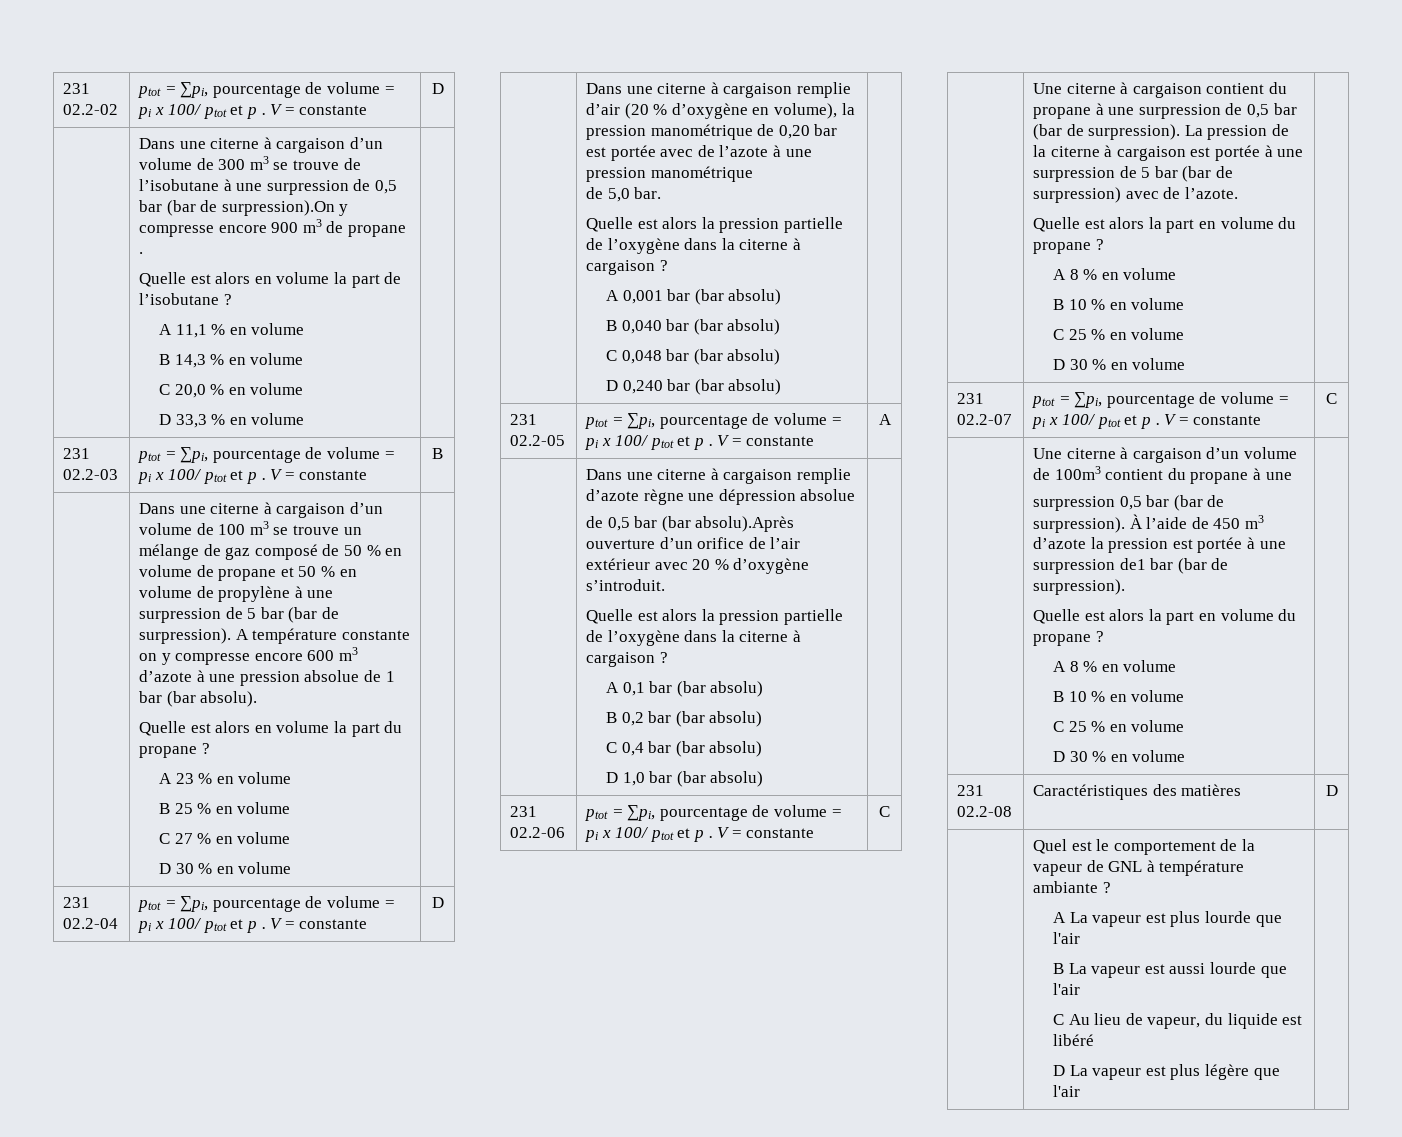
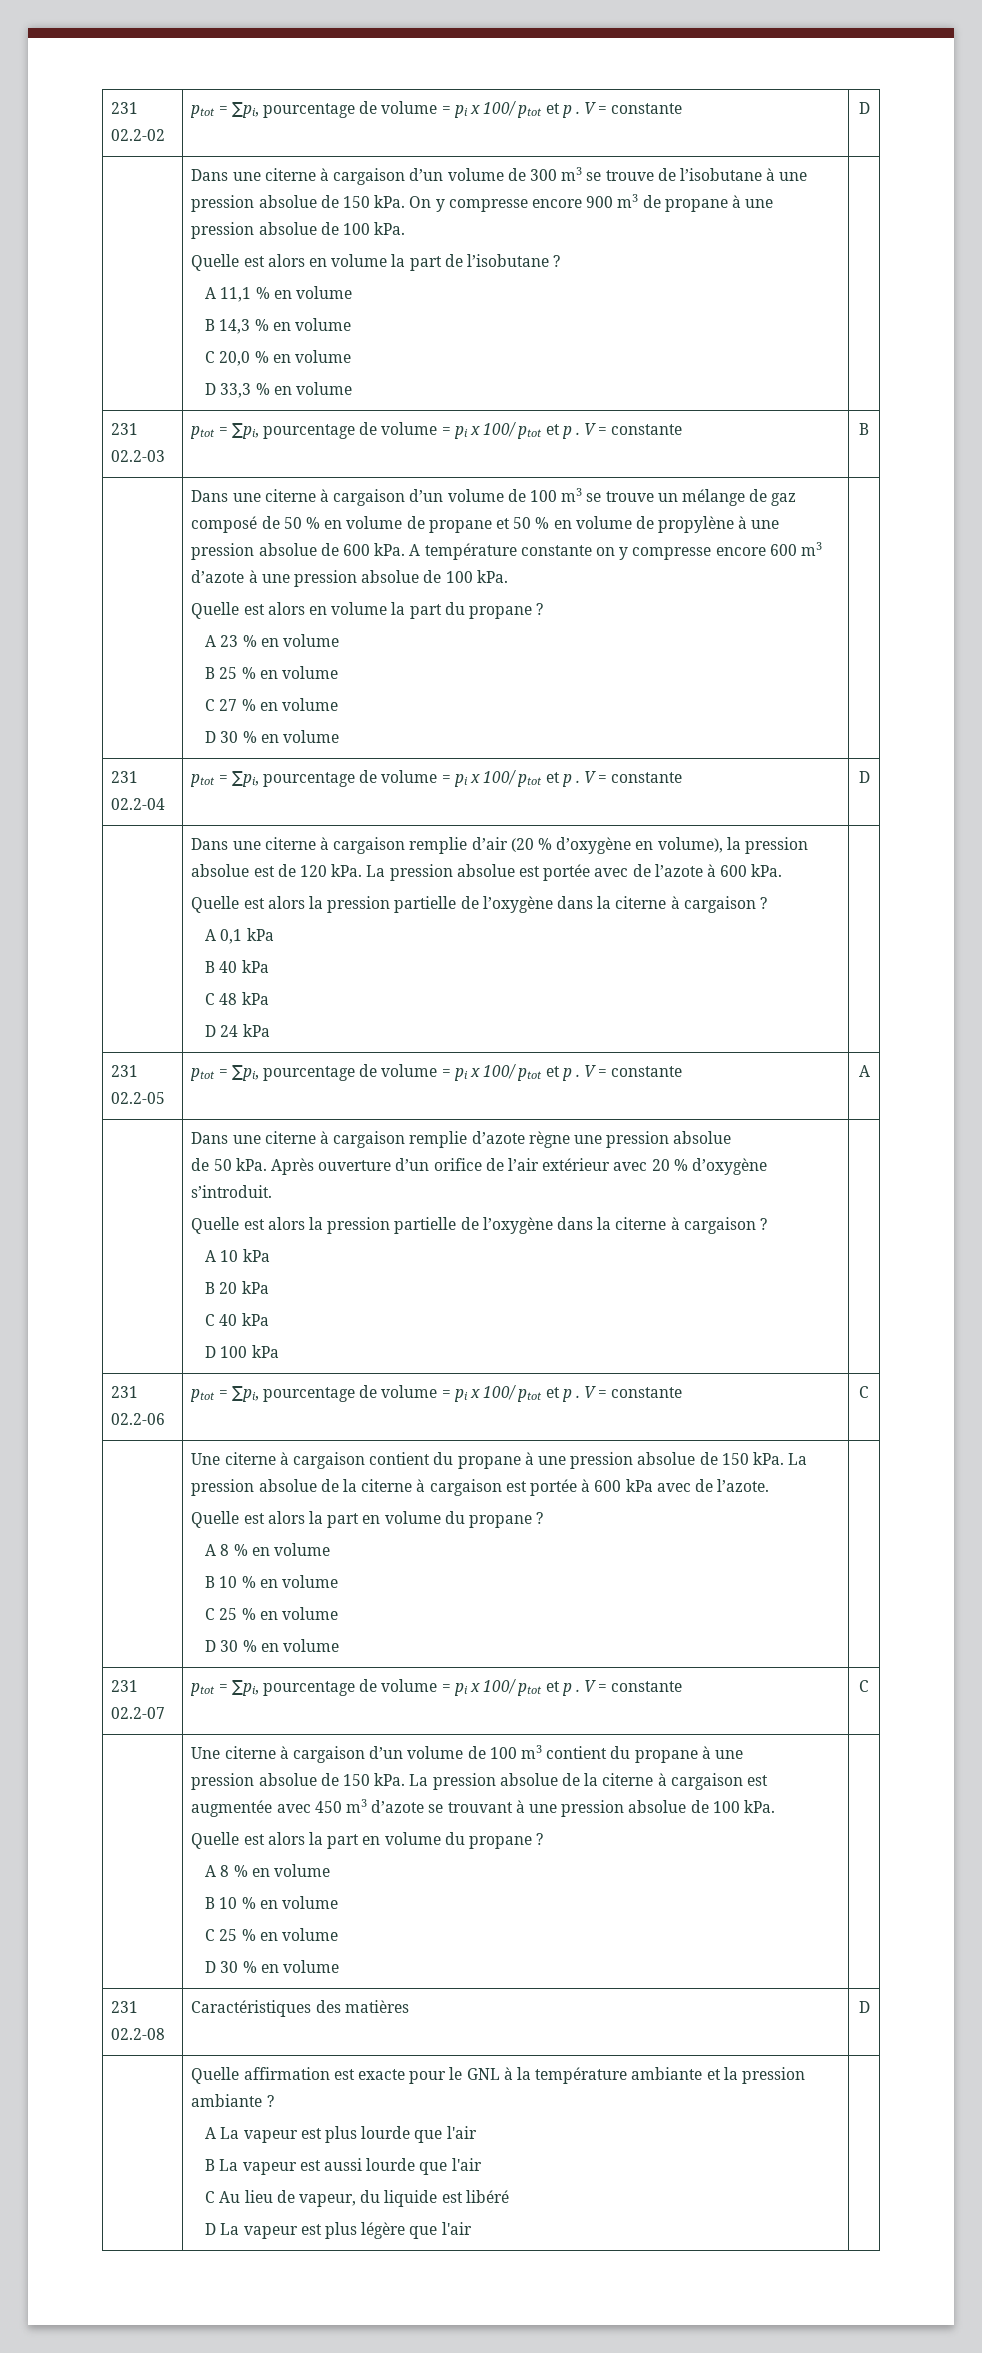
[266,179,397,195] [139,200,335,216] surpression de 0,5 bar (bar de surpression).On -> [191,195,432,212] pression absolue de 150 kPa. On
[139,252,144,254] . -> [731,195,774,208] [191,222,406,239] à une pression absolue de 100 kPa.
[139,607,339,623] [139,628,232,644] surpression de 5 bar (bar de surpression). -> [191,543,406,560] pression absolue de 600 kPa.
[385,671,395,682] [139,691,258,707] 1 bar (bar absolu). -> [445,570,508,583] 100 kPa.
[650,124,838,140] manométrique de 0,20 bar -> [191,864,515,881] absolue est de 120 kPa. La pression absolue
[785,149,812,157] [586,166,753,182] [586,187,662,202] une pression manométrique // de 5,0 bar. -> [720,864,783,877] 600 kPa.
[622,289,782,305] [606,319,781,335] [606,349,781,365] [606,379,782,395] 0,001 bar (bar absolu) // B 0,040 bar (bar absolu) // C 0,048 bar (bar absolu) // D 0,240 bar (bar absolu) -> [220,928,274,944] [205,960,269,973] [205,992,269,1005] [205,1024,270,1037] 0,1 kPa // B 40 kPa // C 48 kPa // D 24 kPa
[718,489,796,505] dépression -> [606,1131,670,1148] pression
[607,516,795,532] 0,5 bar (bar absolu).Après -> [213,1158,315,1175] 50 kPa. Après
[622,681,764,697] [606,711,763,727] [606,741,763,757] [606,771,764,787] 0,1 bar (bar absolu) // B 0,2 bar (bar absolu) // C 0,4 bar (bar absolu) // D 1,0 bar (bar absolu) -> [220,1249,270,1262] [205,1281,269,1294] [205,1313,269,1326] [205,1345,279,1358] 10 kPa // B 20 kPa // C 40 kPa // D 100 kPa
[1138,103,1297,119] [1033,124,1268,140] surpression de 0,5 bar (bar de surpression). La pression -> [570,1452,808,1469] [191,1479,317,1496] pression absolue de 150 kPa. La pression absolue
[1277,149,1304,157] [1033,166,1233,182] [1033,187,1122,203] une surpression de 5 bar (bar de surpression) -> [594,1479,653,1492] 600 kPa
[1054,466,1101,480] 100m3 -> [489,1745,542,1759] 100 m3
[1033,495,1225,511] [1033,514,1264,533] [1033,537,1286,553] [1033,558,1229,574] [1033,579,1126,595] surpression 0,5 bar (bar de surpression). À l’aide de 450 m3 d’azote la pression est portée à une surpression de1 bar (bar de surpression). -> [191,1773,768,1790] [191,1799,775,1817] pression absolue de 150 kPa. La pression absolue de la citerne à cargaison est augmentée avec 450 m3 d’azote se trouvant à une pression absolue de 100 kPa.
[1033,839,1255,855] [1033,860,1104,876] Quel est le comportement de la vapeur de -> [191,2067,463,2084] Quelle affirmation est exacte pour le
(1155, 866) none -> [516,2067,531,2080] la
(1099, 887) none -> [706,2067,805,2084] [191,2094,263,2107] et la pression ambiante

